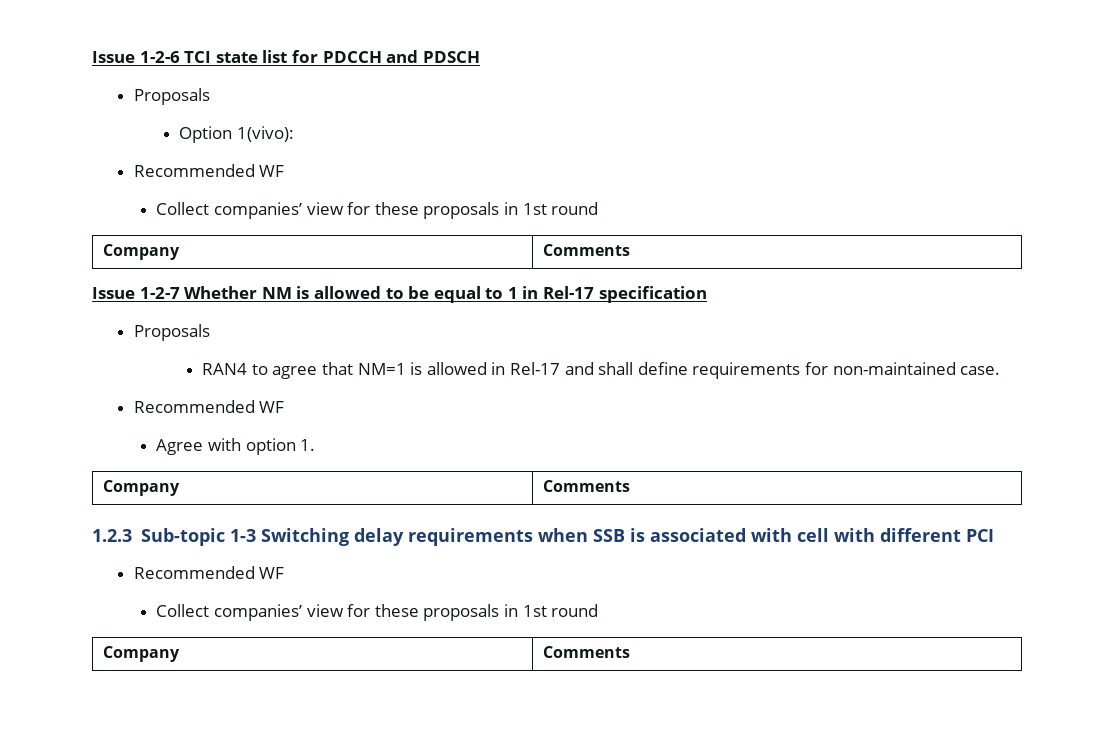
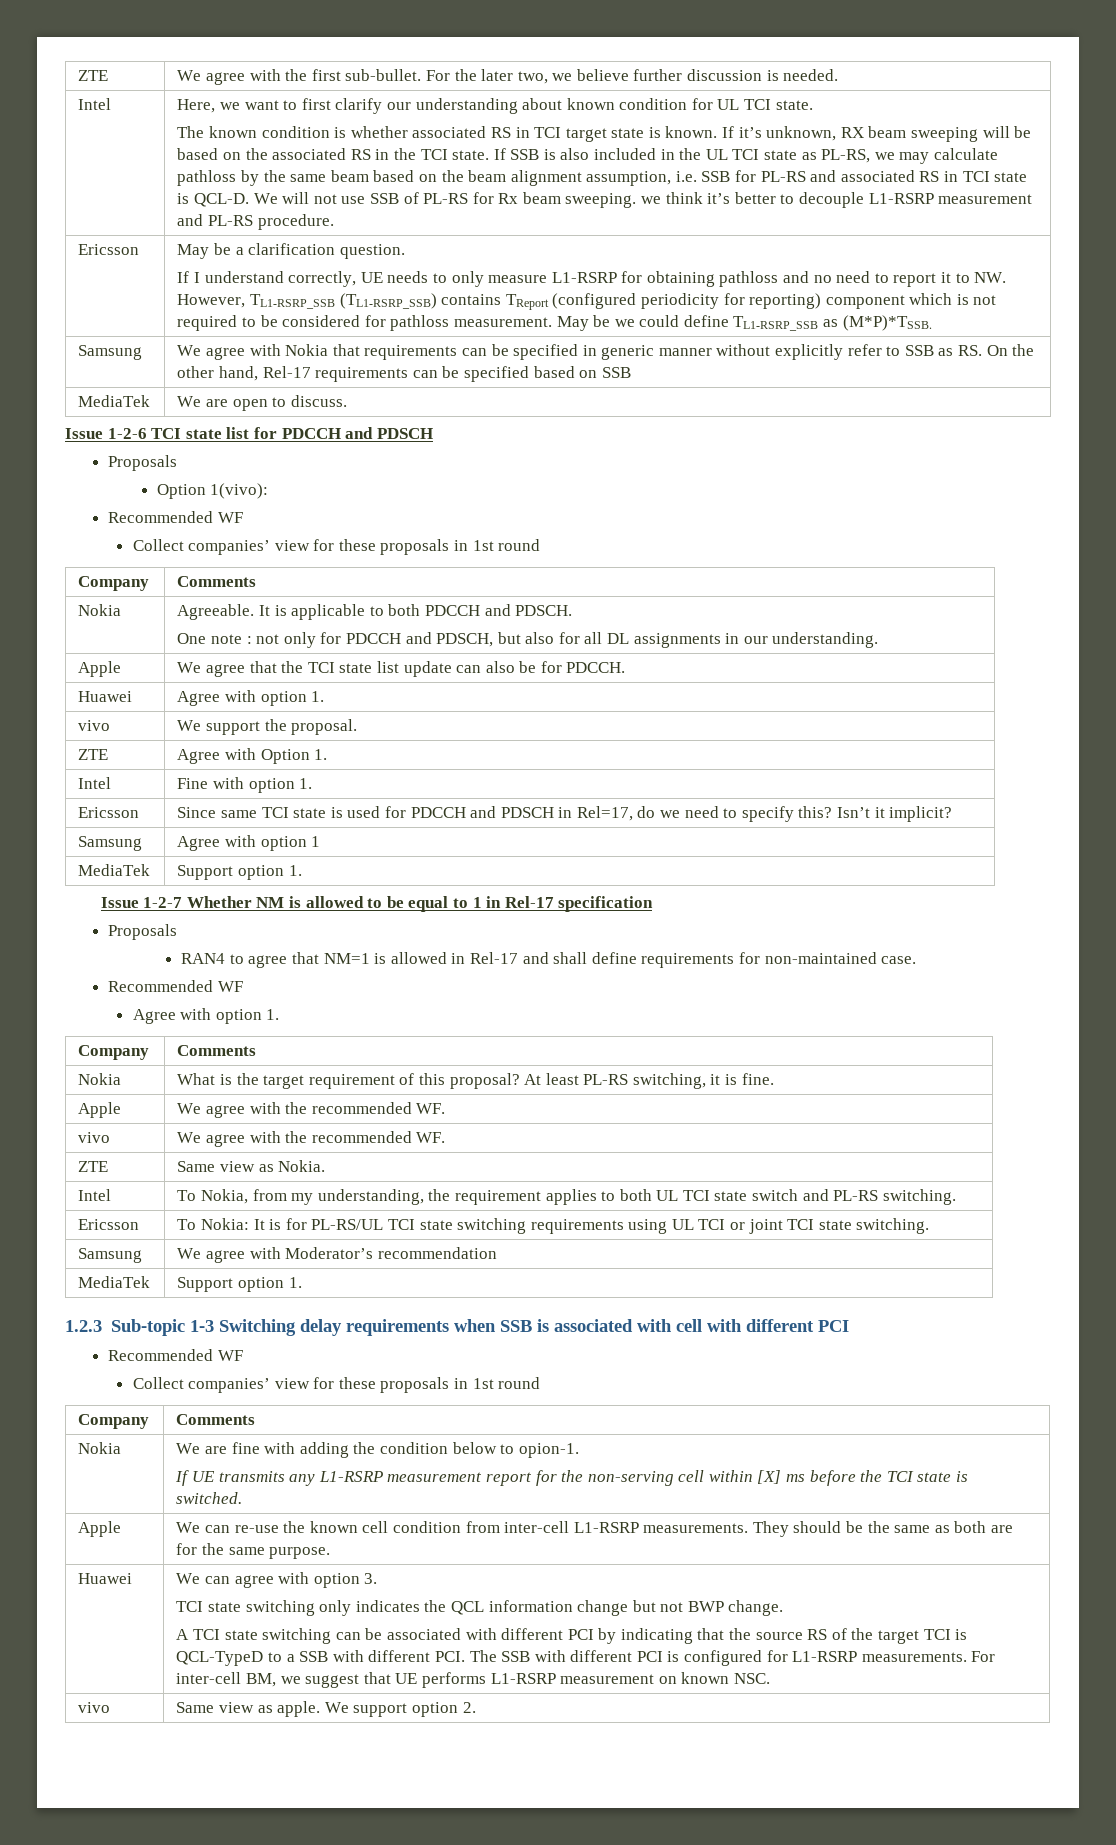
(92, 57) none -> [78,70,109,81] [177,69,839,85] [78,98,112,110] [177,98,813,114] [177,126,1032,142] [177,148,998,164] [177,170,1028,186] [177,192,1033,208] [177,214,334,230] [78,244,140,255] [177,243,405,259] [177,271,1007,287] [177,293,997,310] [177,315,932,331] [78,345,143,360] [177,344,1035,360] [177,366,631,382] [78,395,151,407] [177,395,347,411] ZTE | We agree with the first sub-bullet. For the later two, we believe further discussion is needed. // Intel | Here, we want to first clarify our understanding about known condition for UL TCI state. // The known condition is whether associated RS in TCI target state is known. If it’s unknown, RX beam sweeping will be based on the associated RS in the TCI state. If SSB is also included in the UL TCI state as PL-RS, we may calculate pathloss by the same beam based on the beam alignment assumption, i.e. SSB for PL-RS and associated RS in TCI state is QCL-D. We will not use SSB of PL-RS for Rx beam sweeping. we think it’s better to decouple L1-RSRP measurement and PL-RS procedure. // Ericsson | May be a clarification question. // If I understand correctly, UE needs to only measure L1-RSRP for obtaining pathloss and no need to report it to NW. However, TL1-RSRP_SSB (TL1-RSRP_SSB) contains TReport (configured periodicity for reporting) component which is not required to be considered for pathloss measurement. May be we could define TL1-RSRP_SSB as (M*P)*TSSB. // Samsung | We agree with Nokia that requirements can be specified in generic manner without explicitly refer to SSB as RS. On the other hand, Rel-17 requirements can be specified based on SSB // MediaTek | We are open to discuss. //
(631, 250) none -> [78,604,122,616] [177,604,573,620] [177,632,879,648] [78,661,122,677] [177,661,626,677] [78,691,133,702] [177,690,325,706] [78,720,111,731] [177,719,358,735] [78,749,109,760] [177,748,328,764] [78,777,112,789] [177,777,313,793] [78,807,140,818] [177,806,953,822] [78,836,143,851] [177,835,321,851] [78,864,151,876] [177,865,302,880] // Nokia | Agreeable. It is applicable to both PDCCH and PDSCH. // One note : not only for PDCCH and PDSCH, but also for all DL assignments in our understanding. // Apple | We agree that the TCI state list update can also be for PDCCH. // Huawei | Agree with option 1. // vivo | We support the proposal. // ZTE | Agree with Option 1. // Intel | Fine with option 1. // Ericsson | Since same TCI state is used for PDCCH and PDSCH in Rel=17, do we need to specify this? Isn’t it implicit? // Samsung | Agree with option 1 // MediaTek | Support option 1.
(631, 486) none -> [78,1073,122,1085] [177,1073,774,1089] [78,1102,122,1118] [177,1102,446,1118] [78,1132,111,1143] [177,1131,446,1147] [78,1161,109,1172] [177,1160,326,1172] [78,1189,112,1201] [177,1189,956,1205] [78,1219,140,1230] [177,1218,930,1234] [78,1248,143,1263] [177,1247,497,1263] [78,1276,151,1288] [177,1277,302,1292] // Nokia | What is the target requirement of this proposal? At least PL-RS switching, it is fine. // Apple | We agree with the recommended WF. // vivo | We agree with the recommended WF. // ZTE | Same view as Nokia. // Intel | To Nokia, from my understanding, the requirement applies to both UL TCI state switch and PL-RS switching. // Ericsson | To Nokia: It is for PL-RS/UL TCI state switching requirements using UL TCI or joint TCI state switching. // Samsung | We agree with Moderator’s recommendation // MediaTek | Support option 1.
(631, 652) none -> [78,1442,122,1454] [176,1442,579,1458] [175,1470,969,1486] [176,1492,243,1504] [78,1521,122,1537] [176,1521,1014,1537] [176,1543,331,1559] [78,1573,133,1584] [176,1572,378,1588] [176,1600,784,1616] [176,1628,968,1644] [176,1650,996,1666] [176,1672,770,1688] [78,1702,111,1713] [176,1701,476,1717] // Nokia | We are fine with adding the condition below to opion-1. // If UE transmits any L1-RSRP measurement report for the non-serving cell within [X] ms before the TCI state is switched. // Apple | We can re-use the known cell condition from inter-cell L1-RSRP measurements. They should be the same as both are for the same purpose. // Huawei | We can agree with option 3. // TCI state switching only indicates the QCL information change but not BWP change. // A TCI state switching can be associated with different PCI by indicating that the source RS of the target TCI is QCL-TypeD to a SSB with different PCI. The SSB with different PCI is configured for L1-RSRP measurements. For inter-cell BM, we suggest that UE performs L1-RSRP measurement on known NSC. // vivo | Same view as apple. We support option 2.

